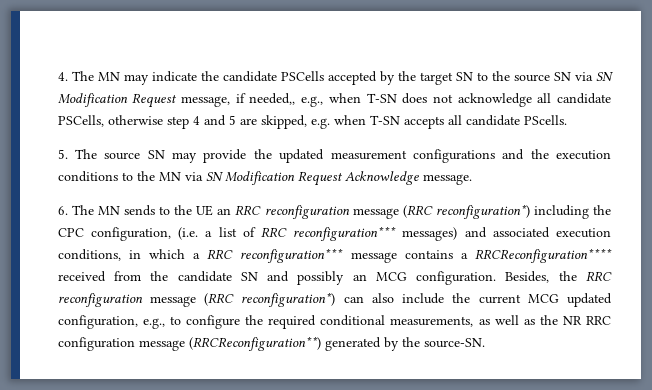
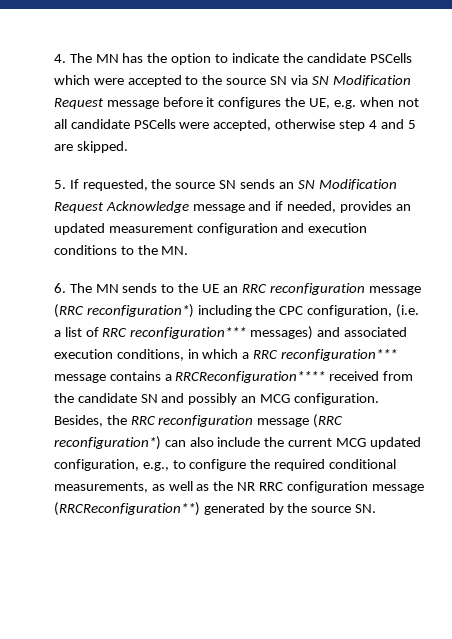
[123,71,473,85] may indicate the candidate PSCells accepted by the target SN -> [122,53,412,65] [53,75,182,87] has the option to indicate the candidate PSCells which were accepted
[181,93,611,107] [57,115,104,127] message, if needed,, e.g., when T-SN does not acknowledge all candidate PSCells, -> [106,97,419,109] [53,119,272,131] message before it configures the UE, e.g. when not all candidate PSCells were accepted,
[260,115,567,129] [57,149,611,163] [57,171,472,186] skipped, e.g. when T-SN accepts all candidate PScells. // 5. The source SN may provide the updated measurement configurations and the execution conditions to the MN via SN Modification Request Acknowledge message. -> [76,141,128,153] [53,179,397,191] [53,201,412,213] [53,223,368,235] [53,245,189,255] skipped. // 5. If requested, the source SN sends an SN Modification Request Acknowledge message and if needed, provides an updated measurement configuration and execution conditions to the MN.
[423,338,485,348] source-SN. -> [311,504,377,513] source SN.

